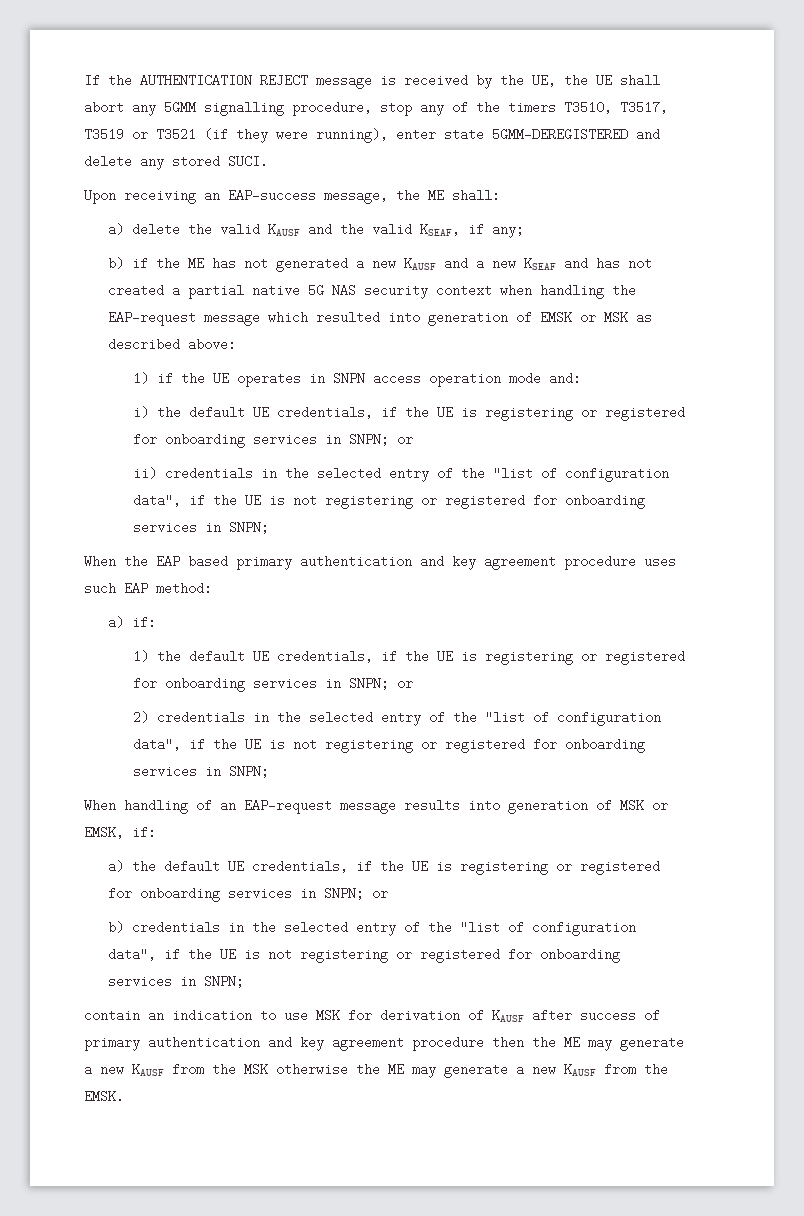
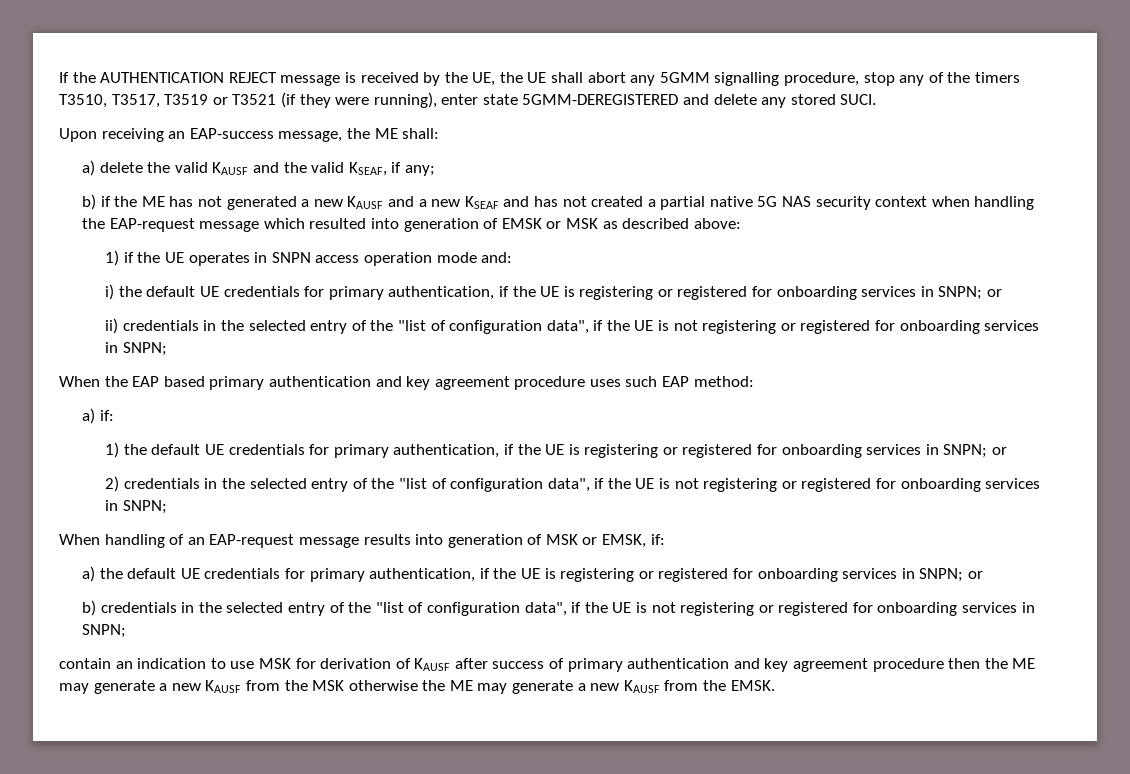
[276,406,373,419] credentials, -> [223,286,495,300] credentials for primary authentication,
[276,650,373,663] credentials, -> [228,444,500,458] credentials for primary authentication,
[252,860,349,873] credentials, -> [204,568,476,582] credentials for primary authentication,

